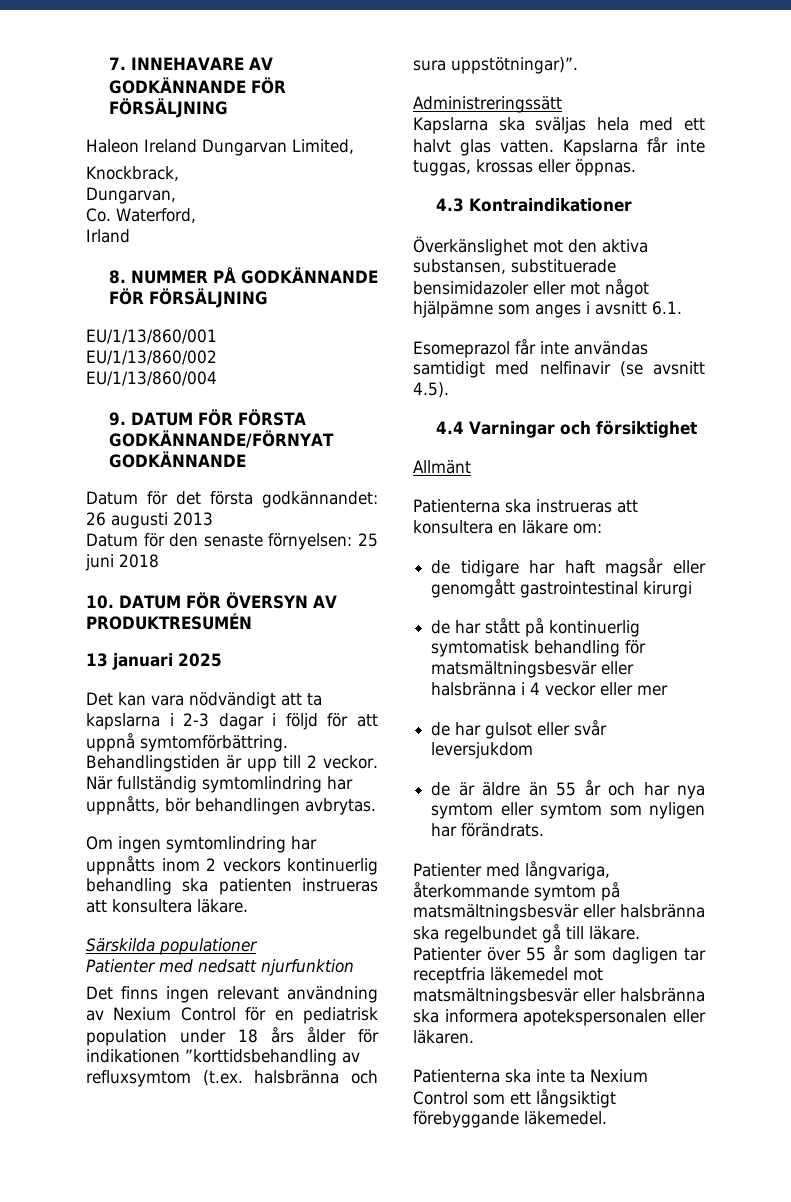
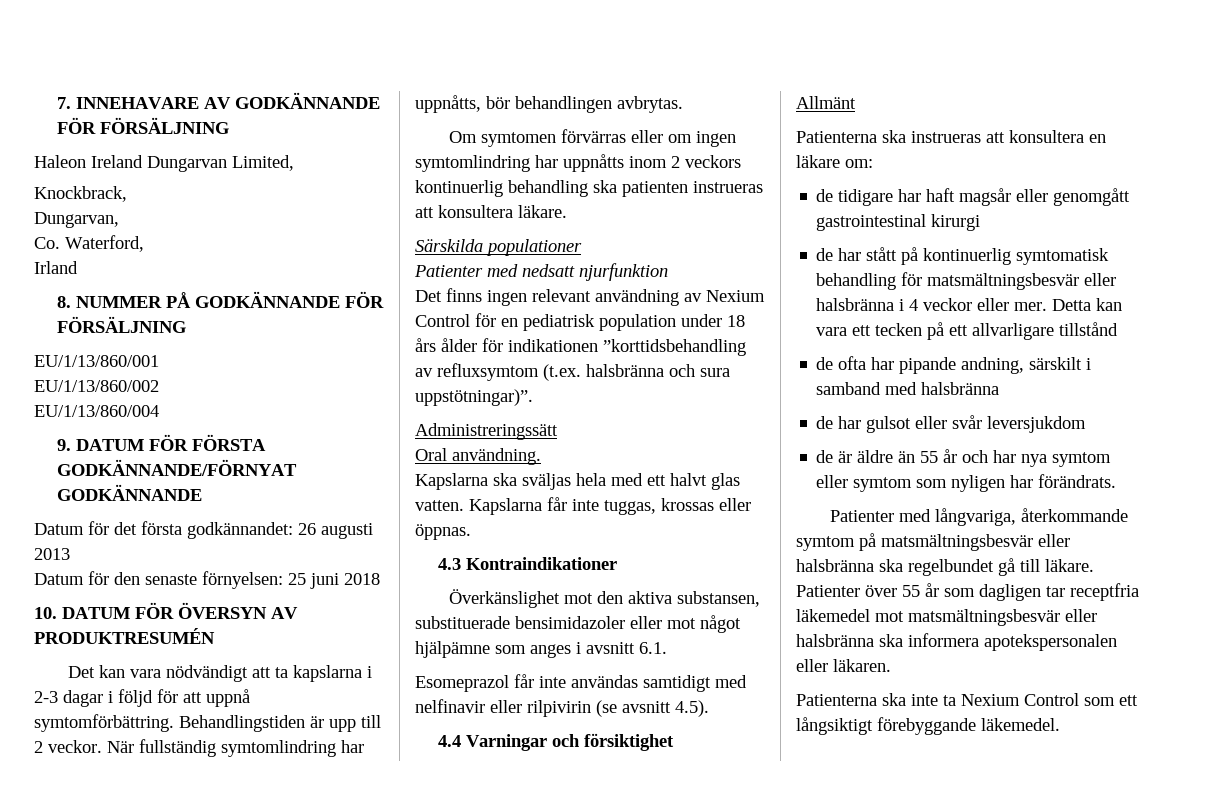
[86,653,222,670] // 13 januari 2025 -> (215, 636) none
(113, 843) none -> [481,129,693,147] symtomen förvärras eller om
(562, 104) none -> [415,448,541,465] // Oral användning.
(611, 368) none -> [490,700,591,717] eller rilpivirin
[637,685,669,696] mer -> [1014,298,1123,311] [816,322,1119,340] [816,356,1092,374] [816,382,1000,395] mer. Detta kan vara ett tecken på ett allvarligare tillstånd // de ofta har pipande andning, särskilt i samband med halsbränna

